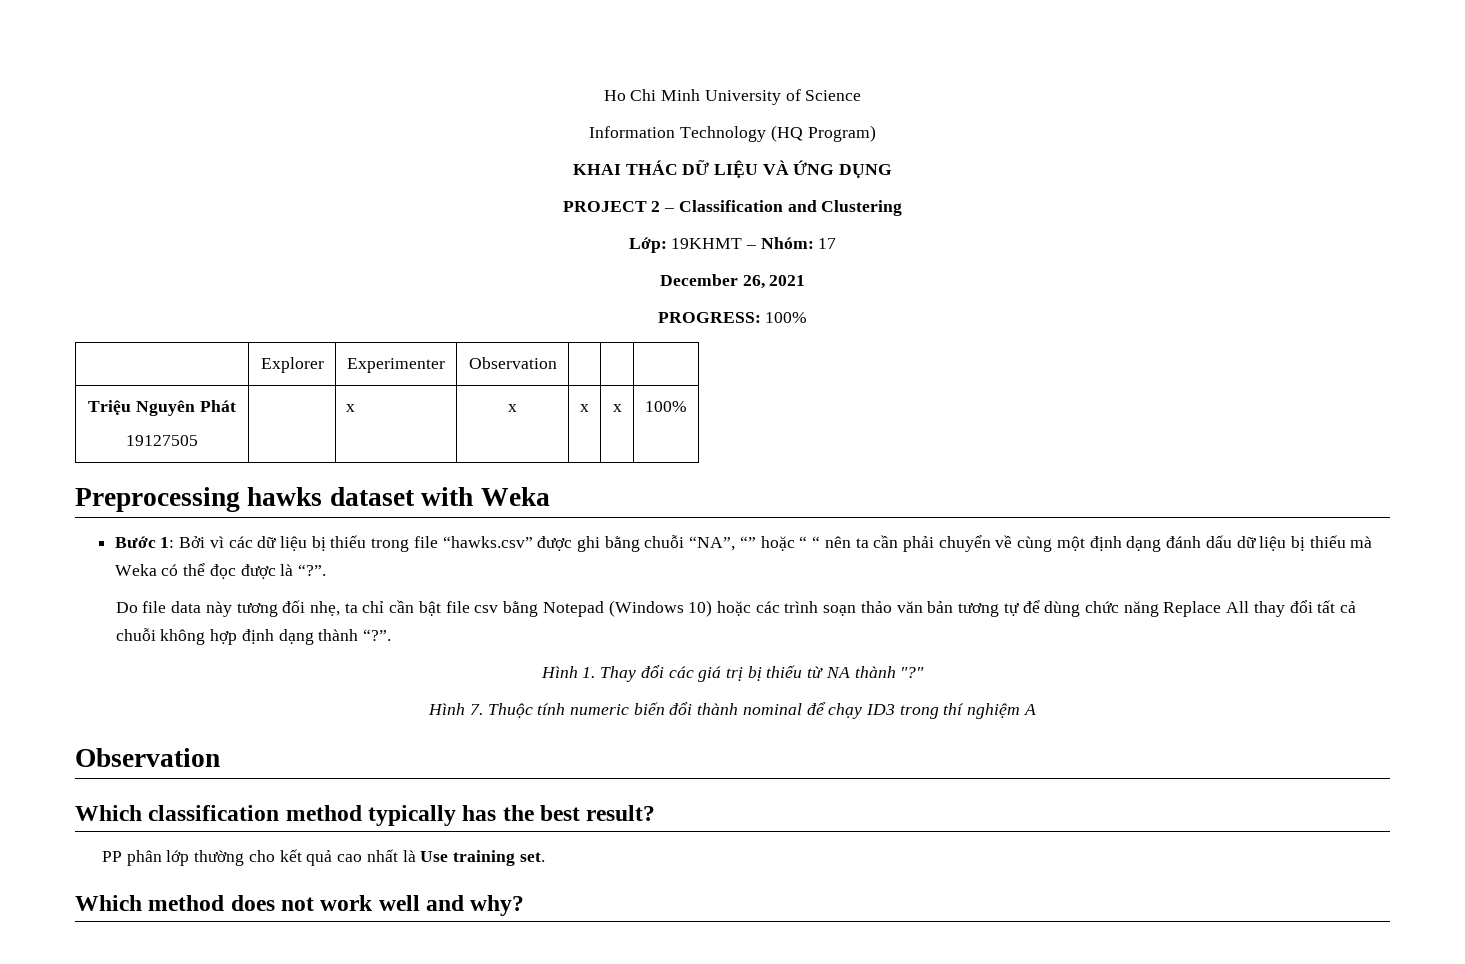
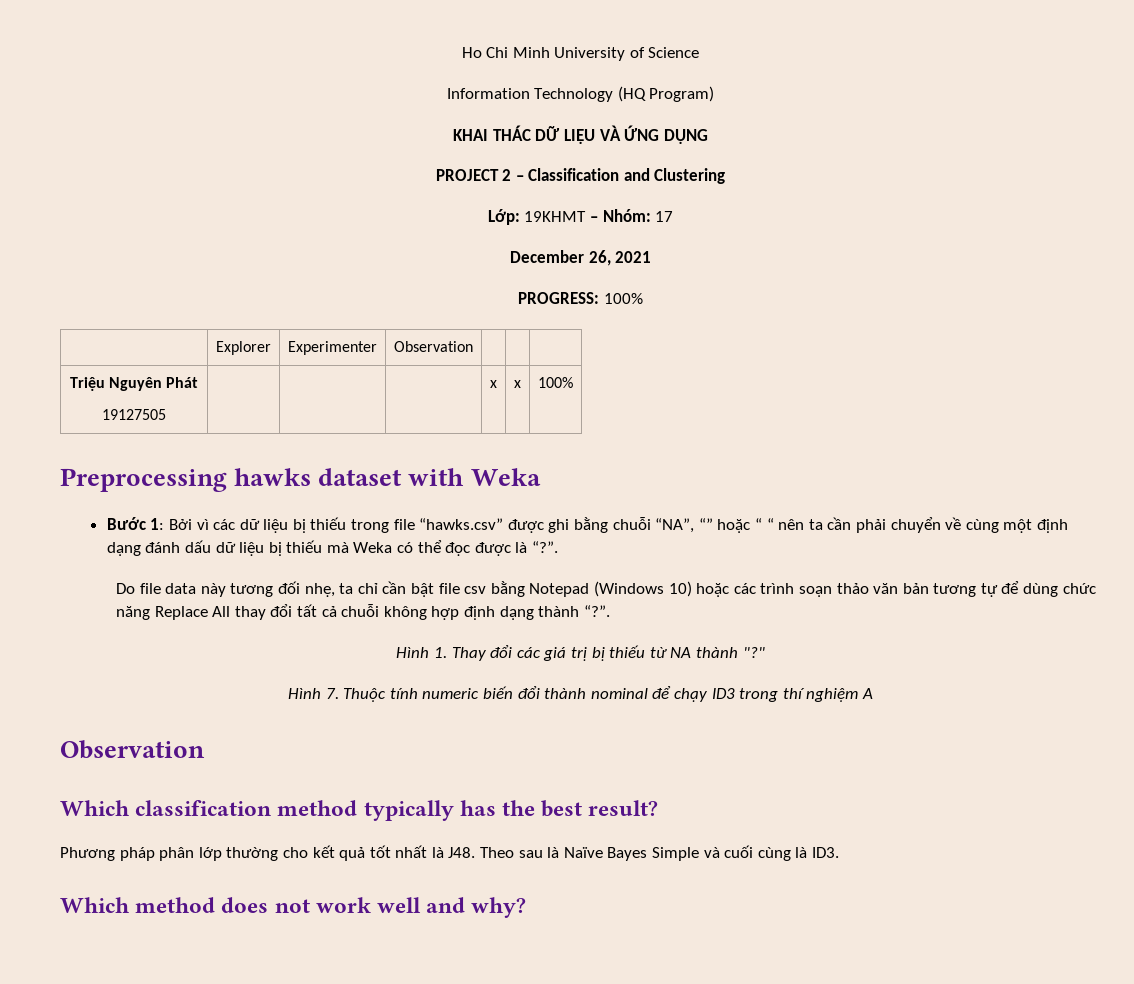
[346,404,356,412] [508,404,517,412] x | x -> (166, 414) |
[101,851,122,862] PP -> [60,847,155,861] Phương pháp
[337,854,363,862] cao -> [369,845,391,858] tốt
[420,850,545,866] Use training set. -> [448,845,839,861] J48. Theo sau là Naïve Bayes Simple và cuối cùng là ID3.

